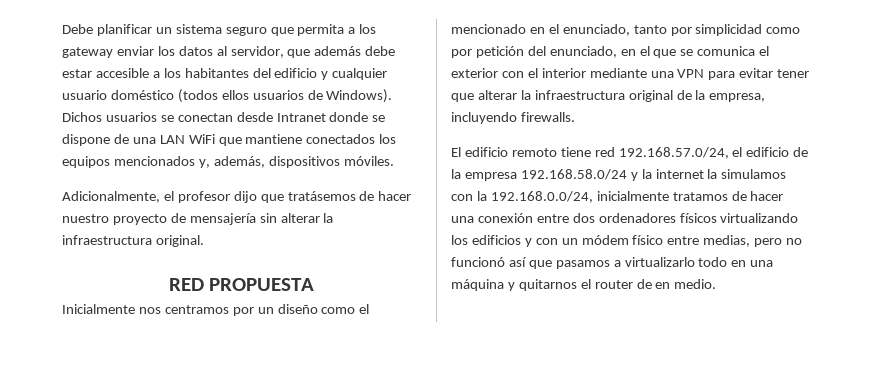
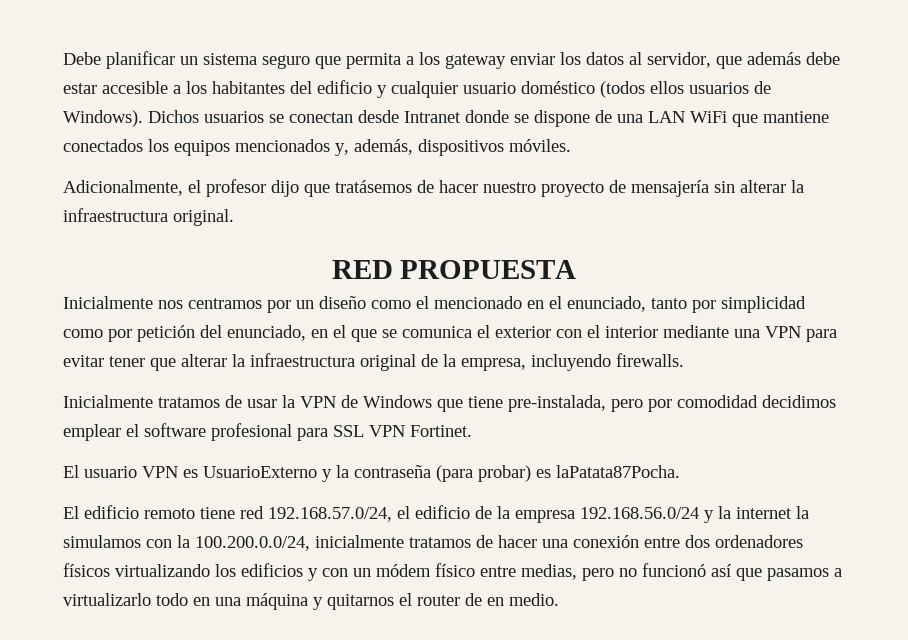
(575, 117) none -> [63,395,836,412] [63,423,472,441] [63,465,680,482] // Inicialmente tratamos de usar la VPN de Windows que tiene pre-instalada, pero por comodidad decidimos emplear el software profesional para SSL VPN Fortinet. // El usuario VPN es UsuarioExterno y la contraseña (para probar) es laPatata87Pocha.
[520,169,627,180] 192.168.58.0/24 -> [580,507,699,519] 192.168.56.0/24
[490,191,593,203] 192.168.0.0/24, -> [195,536,310,551] 100.200.0.0/24,

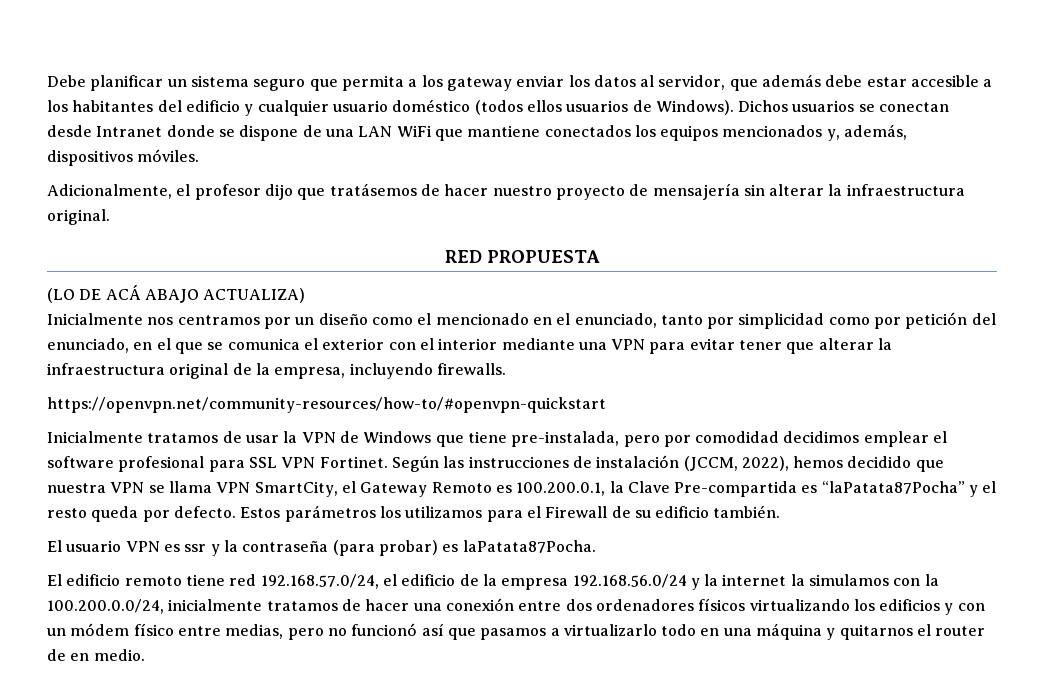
(577, 269) none -> [47,285,306,303] // (LO DE ACÁ ABAJO ACTUALIZA)
(684, 360) none -> [47,397,606,413] // https://openvpn.net/community-resources/how-to/#openvpn-quickstart
(472, 431) none -> [391,455,944,472] [47,481,997,497] [47,505,781,522] Según las instrucciones de instalación (JCCM, 2022), hemos decidido que nuestra VPN se llama VPN SmartCity, el Gateway Remoto es 100.200.0.1, la Clave Pre-compartida es “laPatata87Pocha” y el resto queda por defecto. Estos parámetros los utilizamos para el Firewall de su edificio también.
[203,466,317,478] UsuarioExterno -> [184,544,207,552] ssr

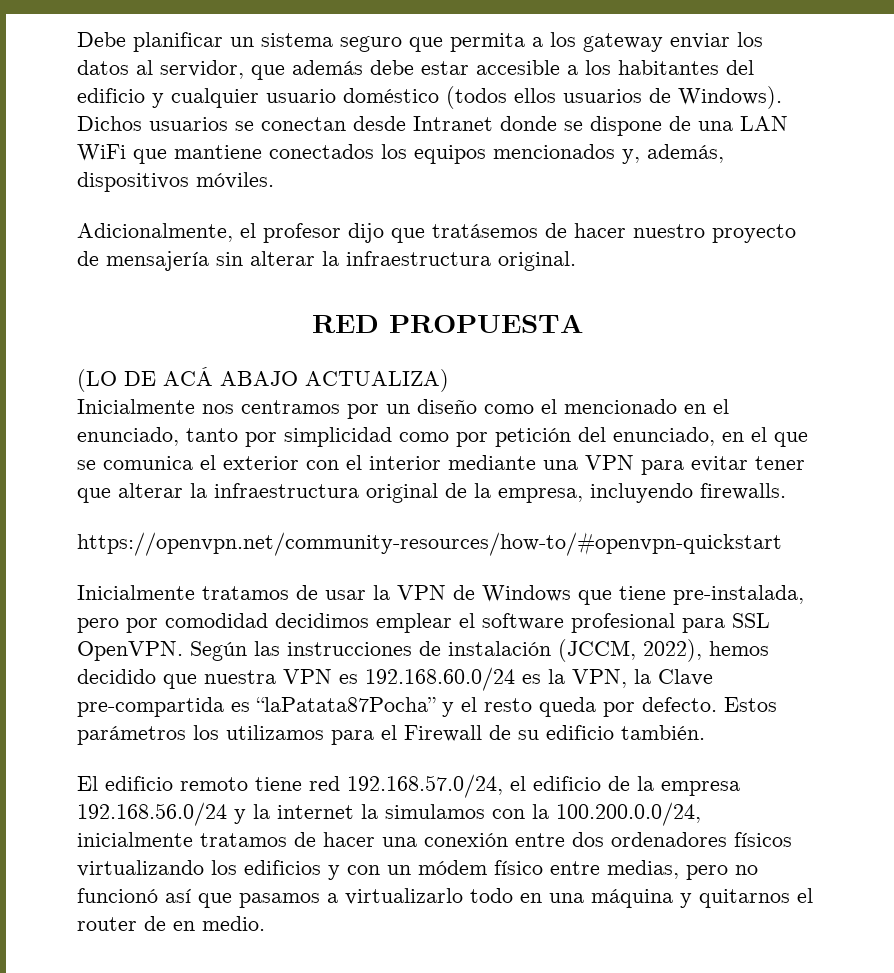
[281,456,388,468] VPN Fortinet. -> [77,641,183,661] OpenVPN.
[148,481,606,497] se llama VPN SmartCity, el Gateway Remoto es 100.200.0.1, -> [339,667,627,691] es 192.168.60.0/24 es la VPN,
[674,481,798,497] Pre-compartida -> [77,697,224,717] pre-compartida
[47,540,596,556] // El usuario VPN es ssr y la contraseña (para probar) es laPatata87Pocha. -> (705, 732) none

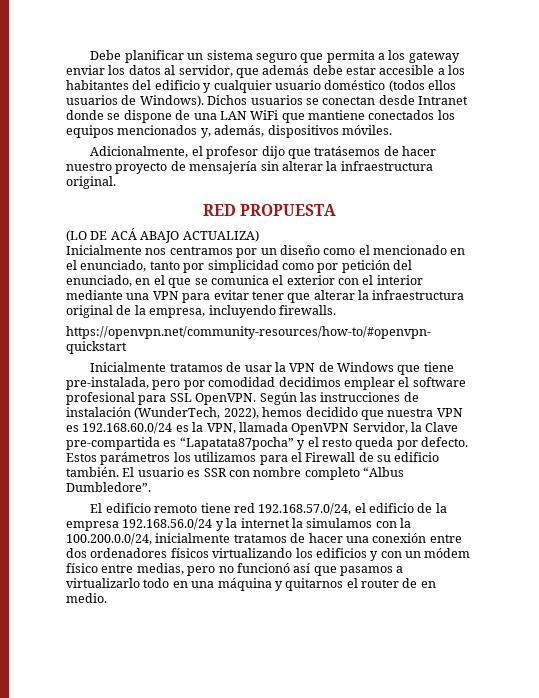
[558,639,636,662] (JCCM, -> [134,407,221,419] (WunderTech,
(627, 678) none -> [238,422,408,435] llamada OpenVPN Servidor,
[256,697,436,712] “laPatata87Pocha” -> [179,437,294,450] “Lapatata87pocha”
(705, 732) none -> [122,467,404,480] [66,482,151,492] El usuario es SSR con nombre completo “Albus Dumbledore”.

